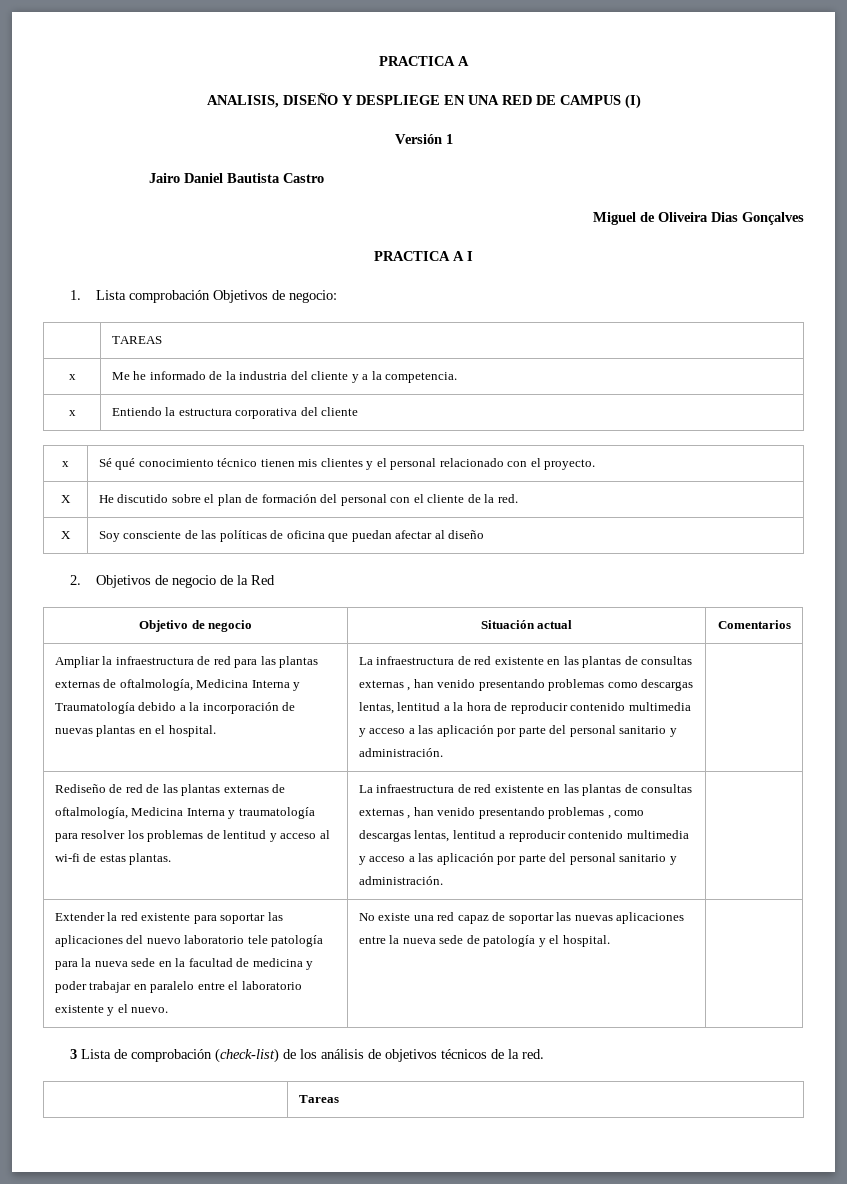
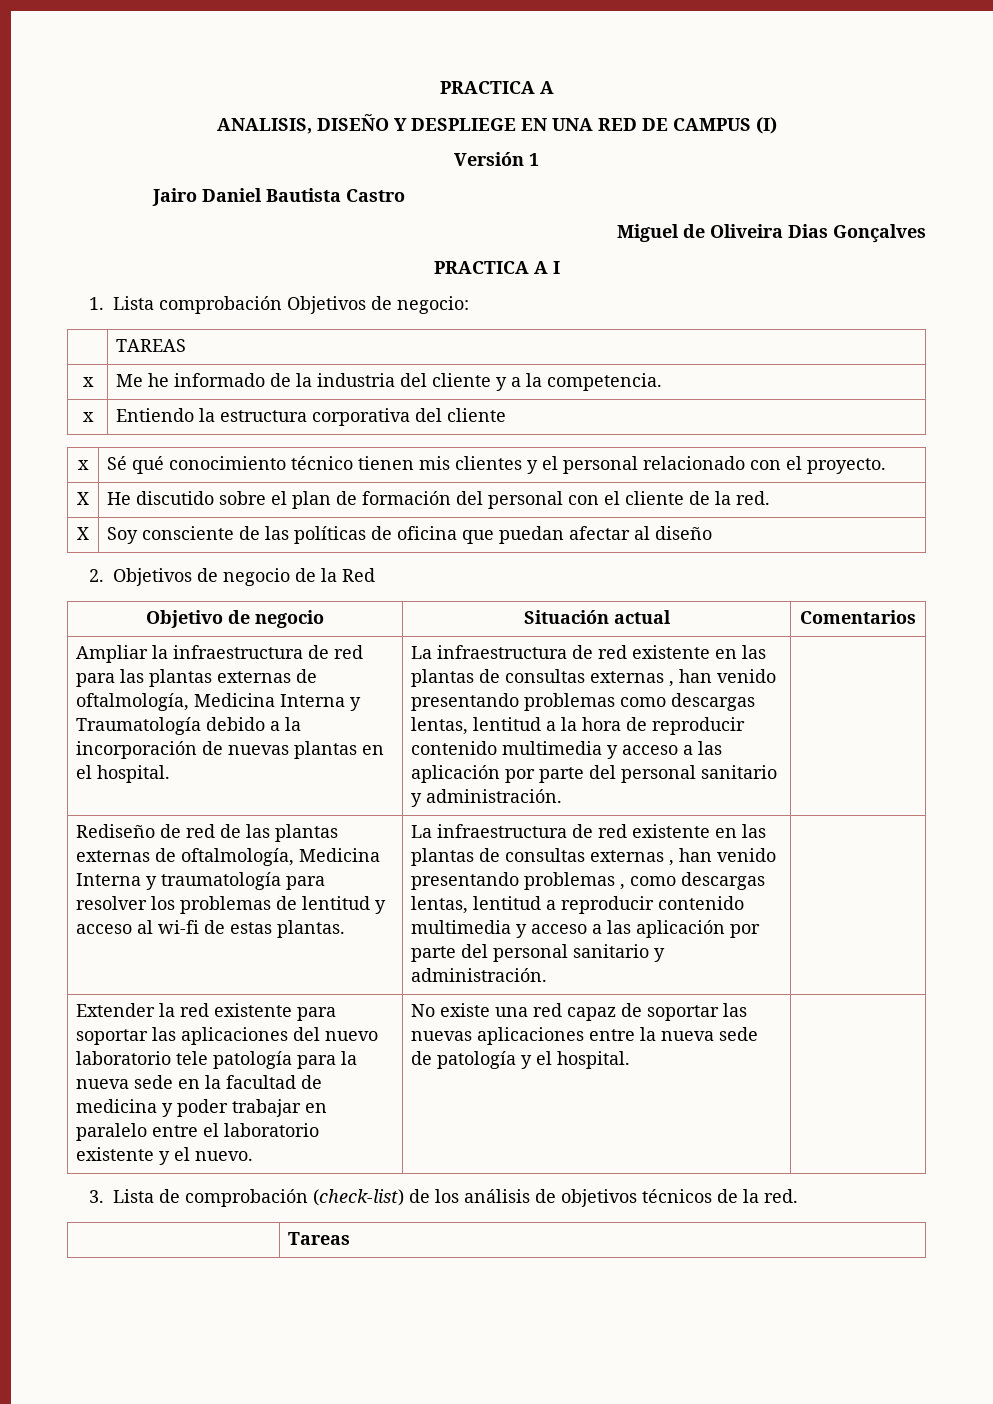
[69,1049,77,1059] 3 -> [88,1190,104,1203] 3.

